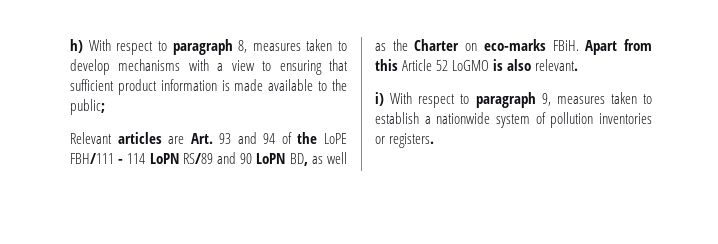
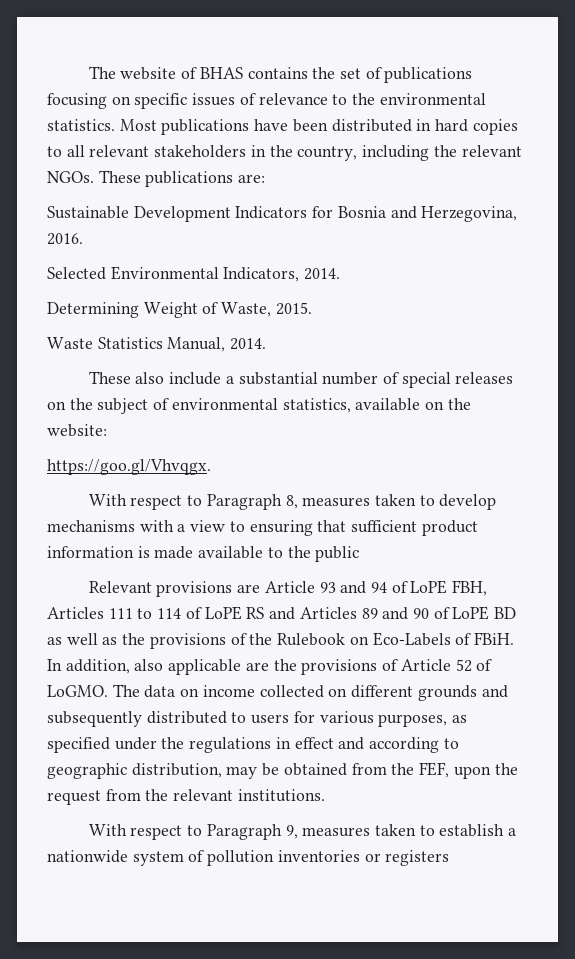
[70,39,233,55] h) With respect to paragraph -> [88,66,473,83] [47,93,486,109] [47,119,518,135] [47,145,522,161] [47,170,266,187] [47,206,518,222] [47,233,83,245] [47,266,341,282] [47,302,312,318] [47,337,267,352] [88,371,514,388] [47,398,471,414] [47,424,107,437] [47,459,211,475] [88,494,282,510] The website of BHAS contains the set of publications focusing on specific issues of relevance to the environmental statistics. Most publications have been distributed in hard copies to all relevant stakeholders in the country, including the relevant NGOs. These publications are: // Sustainable Development Indicators for Bosnia and Herzegovina, 2016. // Selected Environmental Indicators, 2014. // Determining Weight of Waste, 2015. // Waste Statistics Manual, 2014. // These also include a substantial number of special releases on the subject of environmental statistics, available on the website: // https://goo.gl/Vhvqgx. // With respect to Paragraph
[70,99,105,115] public; -> [315,546,360,562] public
[117,132,213,144] articles are Art. -> [156,581,315,597] provisions are Article
[297,132,347,144] [70,152,347,166] [375,39,652,55] [375,59,579,71] [375,92,536,108] the LoPE FBH/111 - 114 LoPN RS/89 and 90 LoPN BD, as well as the Charter on eco-marks FBiH. Apart from this Article 52 LoGMO is also relevant. // i) With respect to paragraph -> [410,580,488,596] [47,606,517,620] [47,632,514,649] [47,659,493,675] [47,684,508,701] [47,711,468,727] [47,737,459,753] [47,762,518,779] [47,789,325,805] [88,824,282,840] LoPE FBH, Articles 111 to 114 of LoPE RS and Articles 89 and 90 of LoPE BD as well as the provisions of the Rulebook on Eco-Labels of FBiH. In addition, also applicable are the provisions of Article 52 of LoGMO. The data on income collected on different grounds and subsequently distributed to users for various purposes, as specified under the regulations in effect and according to geographic distribution, may be obtained from the FEF, upon the request from the relevant institutions. // With respect to Paragraph
[389,133,435,148] registers. -> [385,850,450,866] registers

